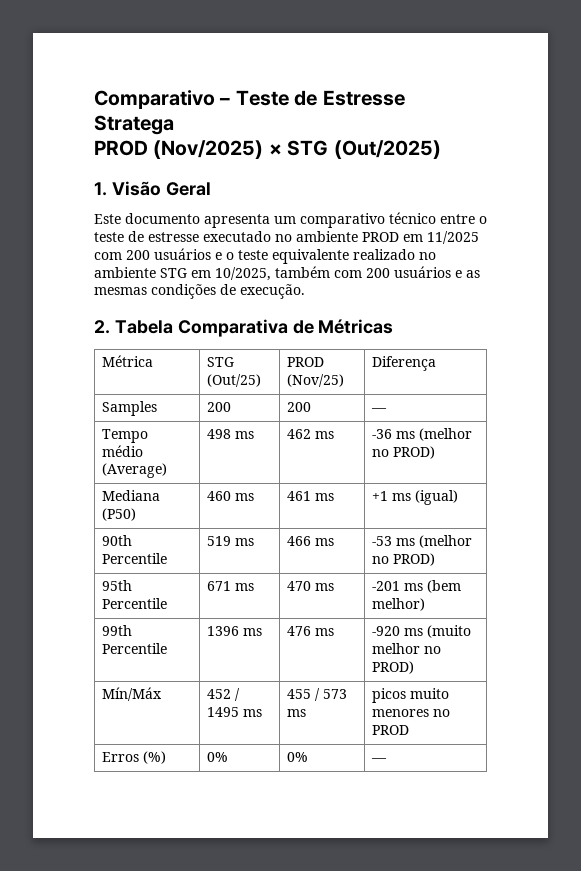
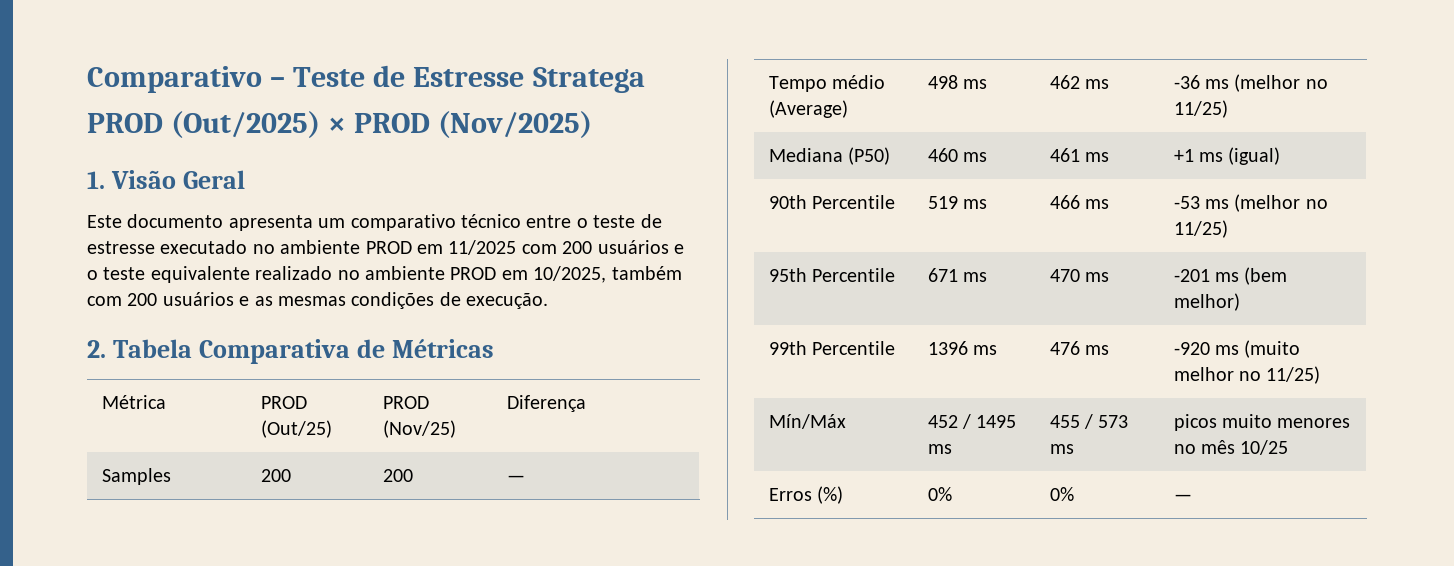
[153,140,441,159] (Nov/2025) × STG (Out/2025) -> [171,111,593,138] (Out/2025) × PROD (Nov/2025)
[160,268,187,278] STG -> [450,267,497,280] PROD
[207,357,235,367] STG -> [260,396,307,409] PROD
[393,446,436,459] PROD) -> [1173,100,1228,118] 11/25)
[393,553,436,566] PROD) -> [1173,220,1228,238] 11/25)
[372,661,415,674] PROD) -> [1266,366,1321,384] 11/25)
[372,725,410,735] PROD -> [1200,440,1289,455] mês 10/25

